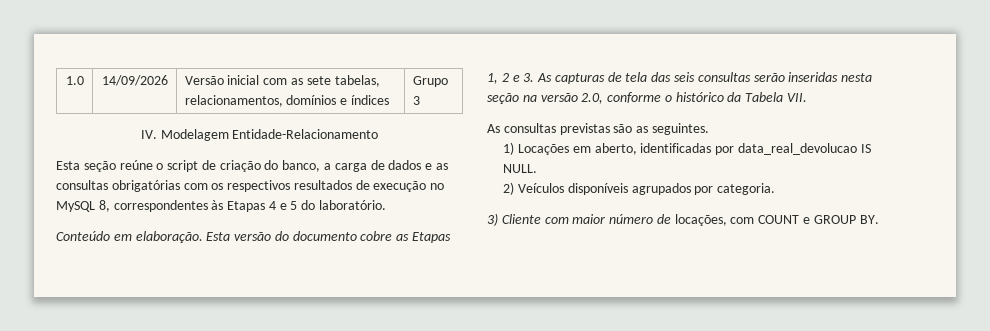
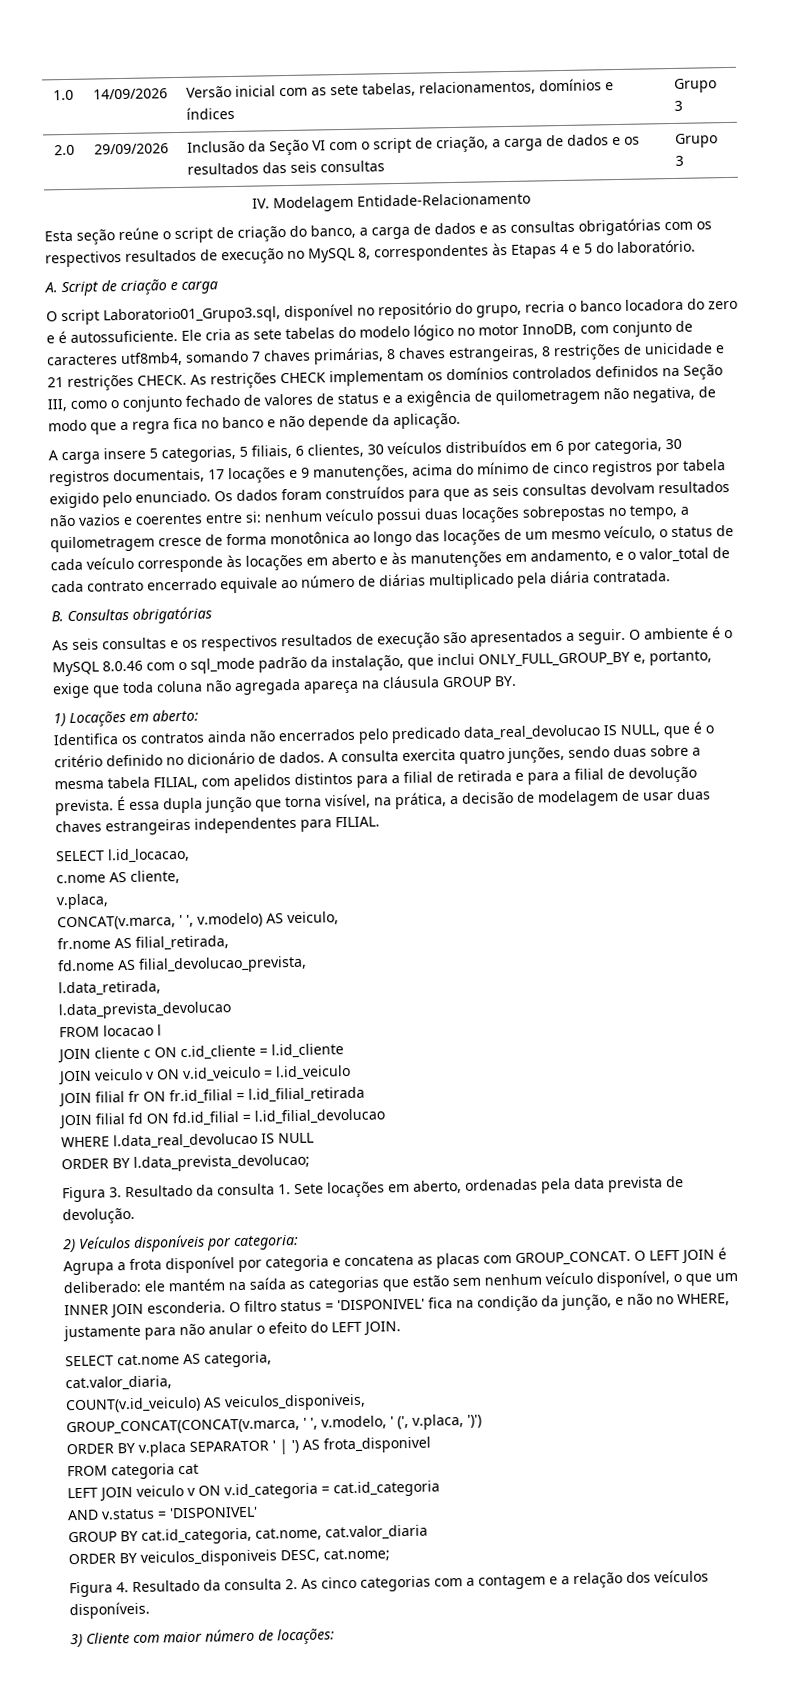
(420, 100) none -> [53,144,75,156] [93,143,169,155] [186,134,640,156] [186,160,385,175] [674,133,718,148] [674,155,684,166] // 2.0 | 29/09/2026 | Inclusão da Seção VI com o script de criação, a carga de dados e os resultados das seis consultas | Grupo 3
[56,231,452,243] [487,72,873,84] [487,92,808,104] [487,123,709,135] [503,142,871,155] [503,164,538,173] [503,182,776,195] Conteúdo em elaboração. Esta versão do documento cobre as Etapas 1, 2 e 3. As capturas de tela das seis consultas serão inseridas nesta seção na versão 2.0, conforme o histórico da Tabela VII. // As consultas previstas são as seguintes. // 1) Locações em aberto, identificadas por data_real_devolucao IS NULL. // 2) Veículos disponíveis agrupados por categoria. -> [44,279,218,297] [46,298,738,326] [46,320,693,344] [47,342,725,367] [47,364,723,392] [47,386,716,413] [48,412,461,435] [48,438,682,465] [49,459,726,487] [49,481,730,509] [49,504,689,527] [50,524,734,553] [50,547,730,573] [51,570,671,594] [51,606,212,624] [52,626,733,652] [52,650,712,677] [52,675,517,699] [53,709,199,728] [53,721,714,746] [54,744,701,768] [54,766,697,791] [55,788,711,816] [55,816,380,836] [56,847,190,864] [56,870,180,884] [56,893,109,910] [57,911,339,931] [57,935,229,951] [57,955,307,974] [58,980,161,997] [58,1001,232,1020] [59,1024,162,1038] [57,1043,344,1064] [57,1064,351,1086] [58,1086,365,1108] [58,1108,385,1130] [61,1132,314,1150] [61,1153,310,1172] [62,1175,684,1203] [62,1207,135,1225] [63,1234,299,1253] [63,1247,727,1276] [63,1270,738,1294] [64,1293,730,1319] [63,1321,401,1342] [65,1351,272,1368] [65,1375,172,1392] [65,1393,366,1414] [66,1413,482,1436] [66,1436,431,1457] [67,1463,199,1480] [67,1480,440,1502] [67,1506,258,1521] [68,1524,428,1545] [68,1548,390,1567] [69,1569,709,1598] [69,1601,150,1620] A. Script de criação e carga // O script Laboratorio01_Grupo3.sql, disponível no repositório do grupo, recria o banco locadora do zero e é autossuficiente. Ele cria as sete tabelas do modelo lógico no motor InnoDB, com conjunto de caracteres utf8mb4, somando 7 chaves primárias, 8 chaves estrangeiras, 8 restrições de unicidade e 21 restrições CHECK. As restrições CHECK implementam os domínios controlados definidos na Seção III, como o conjunto fechado de valores de status e a exigência de quilometragem não negativa, de modo que a regra fica no banco e não depende da aplicação. // A carga insere 5 categorias, 5 filiais, 6 clientes, 30 veículos distribuídos em 6 por categoria, 30 registros documentais, 17 locações e 9 manutenções, acima do mínimo de cinco registros por tabela exigido pelo enunciado. Os dados foram construídos para que as seis consultas devolvam resultados não vazios e coerentes entre si: nenhum veículo possui duas locações sobrepostas no tempo, a quilometragem cresce de forma monotônica ao longo das locações de um mesmo veículo, o status de cada veículo corresponde às locações em aberto e às manutenções em andamento, e o valor_total de cada contrato encerrado equivale ao número de diárias multiplicado pela diária contratada. // B. Consultas obrigatórias // As seis consultas e os respectivos resultados de execução são apresentados a seguir. O ambiente é o MySQL 8.0.46 com o sql_mode padrão da instalação, que inclui ONLY_FULL_GROUP_BY e, portanto, exige que toda coluna não agregada apareça na cláusula GROUP BY. // 1) Locações em aberto: // Identifica os contratos ainda não encerrados pelo predicado data_real_devolucao IS NULL, que é o critério definido no dicionário de dados. A consulta exercita quatro junções, sendo duas sobre a mesma tabela FILIAL, com apelidos distintos para a filial de retirada e para a filial de devolução prevista. É essa dupla junção que torna visível, na prática, a decisão de modelagem de usar duas chaves estrangeiras independentes para FILIAL. // SELECT l.id_locacao, // c.nome AS cliente, // v.placa, // CONCAT(v.marca, ' ', v.modelo) AS veiculo, // fr.nome AS filial_retirada, // fd.nome AS filial_devolucao_prevista, // l.data_retirada, // l.data_prevista_devolucao // FROM locacao l // JOIN cliente c ON c.id_cliente = l.id_cliente // JOIN veiculo v ON v.id_veiculo = l.id_veiculo // JOIN filial fr ON fr.id_filial = l.id_filial_retirada // JOIN filial fd ON fd.id_filial = l.id_filial_devolucao // WHERE l.data_real_devolucao IS NULL // ORDER BY l.data_prevista_devolucao; // Figura 3. Resultado da consulta 1. Sete locações em aberto, ordenadas pela data prevista de devolução. // 2) Veículos disponíveis por categoria: // Agrupa a frota disponível por categoria e concatena as placas com GROUP_CONCAT. O LEFT JOIN é deliberado: ele mantém na saída as categorias que estão sem nenhum veículo disponível, o que um INNER JOIN esconderia. O filtro status = 'DISPONIVEL' fica na condição da junção, e não no WHERE, justamente para não anular o efeito do LEFT JOIN. // SELECT cat.nome AS categoria, // cat.valor_diaria, // COUNT(v.id_veiculo) AS veiculos_disponiveis, // GROUP_CONCAT(CONCAT(v.marca, ' ', v.modelo, ' (', v.placa, ')') // ORDER BY v.placa SEPARATOR ' | ') AS frota_disponivel // FROM categoria cat // LEFT JOIN veiculo v ON v.id_categoria = cat.id_categoria // AND v.status = 'DISPONIVEL' // GROUP BY cat.id_categoria, cat.nome, cat.valor_diaria // ORDER BY veiculos_disponiveis DESC, cat.nome; // Figura 4. Resultado da consulta 2. As cinco categorias com a contagem e a relação dos veículos disponíveis.
[674,214,879,226] locações, com COUNT e GROUP BY. -> [277,1628,335,1645] locações:

